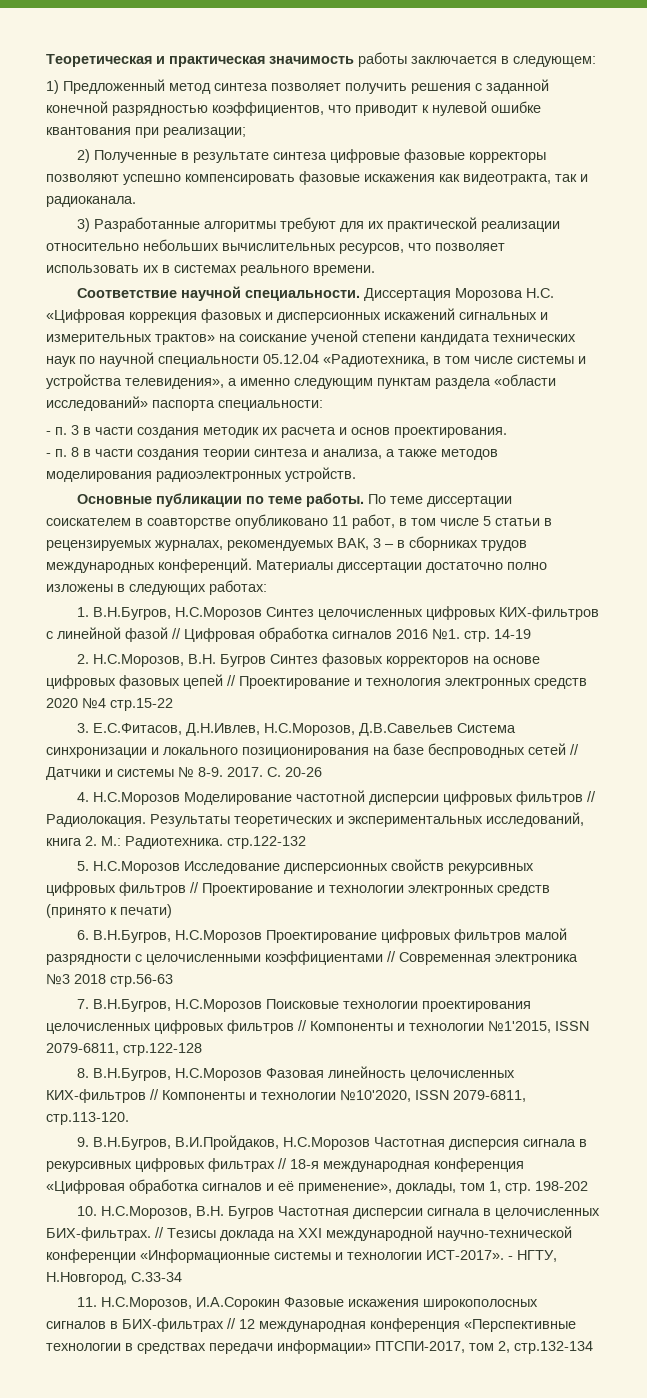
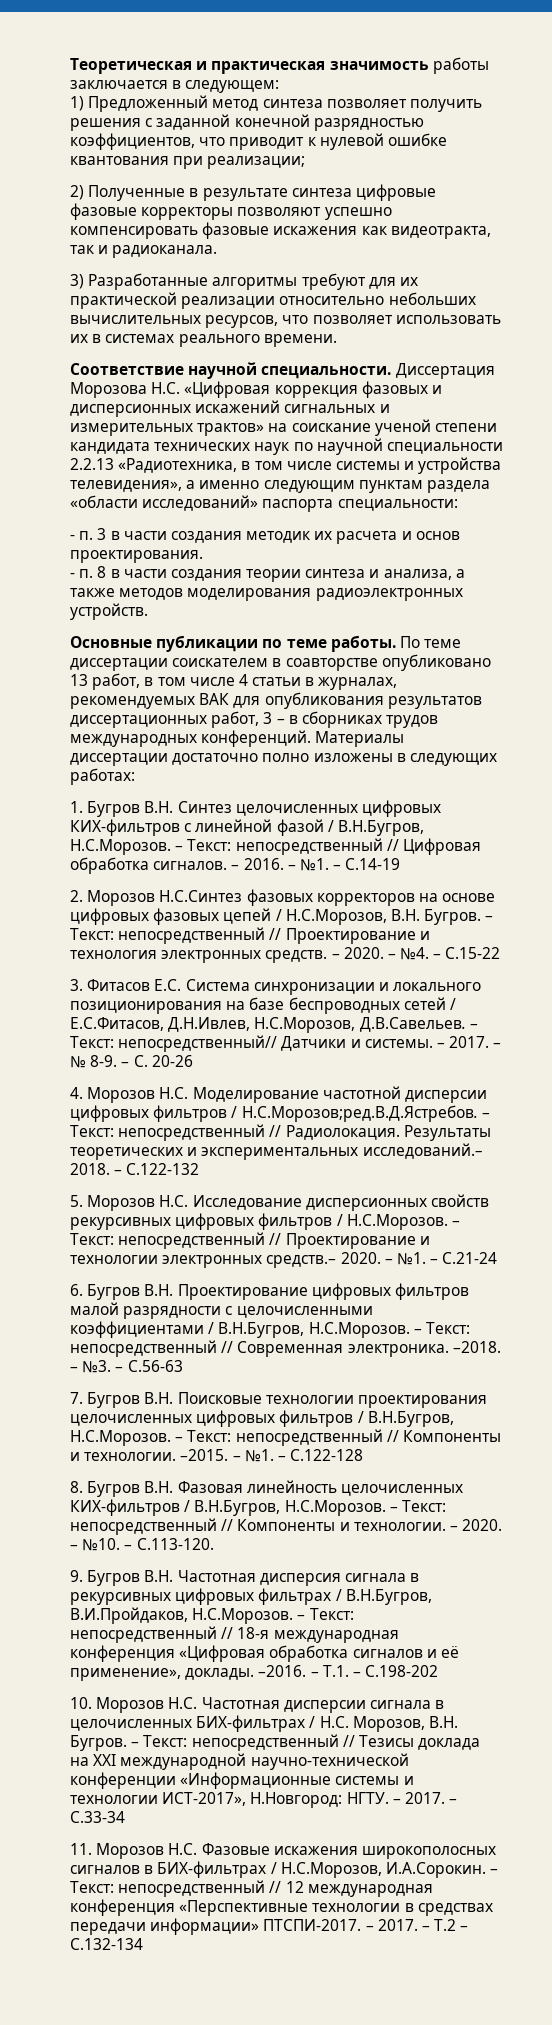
[263,354,319,364] 05.12.04 -> [70,458,114,470] 2.2.13
[332,516,348,526] 11 -> [70,674,88,686] 13
[483,516,491,526] 5 -> [238,674,248,686] 4
[46,540,152,551] рецензируемых -> (315, 681) none
[337,538,369,550] ВАК, -> [199,692,482,709] [70,711,260,728] ВАК для опубликования результатов диссертационных работ,
[93,607,263,620] В.Н.Бугров, Н.С.Морозов -> [87,801,174,817] Бугров В.Н.
[172,627,531,642] [77,654,319,667] // Цифровая обработка сигналов 2016 №1. стр. 14-19 // 2. Н.С.Морозов, В.Н. Бугров Синтез -> [327,820,424,836] [70,838,481,855] [70,857,401,874] [70,890,243,906] / В.Н.Бугров, Н.С.Морозов. – Текст: непосредственный // Цифровая обработка сигналов. – 2016. – №1. – С.14-19 // 2. Морозов Н.С.Синтез
(223, 681) none -> [275,909,494,925] [70,927,266,944] / Н.С.Морозов, В.Н. Бугров. – Текст: непосредственный
[534,678,587,689] [46,698,173,711] [77,723,454,736] средств 2020 №4 стр.15-22 // 3. Е.С.Фитасов, Д.Н.Ивлев, Н.С.Морозов, Д.В.Савельев -> [265,947,501,963] [70,979,182,991] средств. – 2020. – №4. – С.15-22 // 3. Фитасов Е.С.
[570,744,579,755] [46,767,174,780] // Датчики и системы -> [449,998,456,1010] [70,1017,478,1033] [70,1035,502,1052] / Е.С.Фитасов, Д.Н.Ивлев, Н.С.Морозов, Д.В.Савельев. – Текст: непосредственный// Датчики и системы. – 2017. –
[227,767,263,777] 2017. -> [121,1062,130,1067] –
[93,792,181,805] Н.С.Морозов -> [87,1087,189,1103] Морозов Н.С.
(584, 798) none -> [231,1105,490,1122] [70,1124,266,1141] / Н.С.Морозов;ред.В.Д.Ястребов. – Текст: непосредственный
[486,812,584,827] [46,836,306,849] исследований, книга 2. М.: Радиотехника. стр.122-132 -> [362,1143,482,1159] [70,1163,200,1175] исследований.– 2018. – С.122-132
[93,861,181,874] Н.С.Морозов -> [87,1195,189,1211] Морозов Н.С.
(186, 889) none -> [336,1214,460,1230] [70,1232,266,1249] / Н.С.Морозов. – Текст: непосредственный
[497,885,550,896] [46,904,172,918] средств (принято к печати) -> [266,1252,498,1268] средств.– 2020. – №1. – С.21-24
[93,930,263,943] В.Н.Бугров, Н.С.Морозов -> [87,1284,174,1300] Бугров В.Н.
[387,951,578,965] [46,974,173,987] // Современная электроника №3 2018 стр.56-63 -> [208,1322,470,1338] [70,1340,501,1357] [70,1360,183,1373] / В.Н.Бугров, Н.С.Морозов. – Текст: непосредственный // Современная электроника. –2018. – №3. – С.56-63
[93,999,263,1012] В.Н.Бугров, Н.С.Морозов -> [87,1392,174,1408] Бугров В.Н.
[298,1020,589,1033] [46,1043,202,1056] // Компоненты и технологии №1'2015, ISSN 2079-6811, стр.122-128 -> [357,1411,454,1427] [70,1429,501,1446] [70,1449,364,1462] / В.Н.Бугров, Н.С.Морозов. – Текст: непосредственный // Компоненты и технологии. –2015. – №1. – С.122-128
[93,1068,263,1081] В.Н.Бугров, Н.С.Морозов -> [87,1481,174,1497] Бугров В.Н.
[150,1089,526,1102] [46,1112,129,1125] [77,1135,371,1150] // Компоненты и технологии №10'2020, ISSN 2079-6811, стр.113-120. // 9. В.Н.Бугров, В.И.Пройдаков, Н.С.Морозов -> [184,1500,446,1516] [70,1518,503,1535] [70,1538,214,1551] [70,1570,174,1586] / В.Н.Бугров, Н.С.Морозов. – Текст: непосредственный // Компоненты и технологии. – 2020. – №10. – С.113-120. // 9. Бугров В.Н.
(275, 1165) none -> [335,1589,432,1605] [70,1607,354,1624] [70,1626,217,1643] / В.Н.Бугров, В.И.Пройдаков, Н.С.Морозов. – Текст: непосредственный
[396,1181,588,1194] [77,1206,275,1219] доклады, том 1, стр. 198-202 // 10. Н.С.Морозов, В.Н. Бугров -> [185,1665,439,1680] [70,1697,198,1713] доклады. –2016. – Т.1. – С.198-202 // 10. Морозов Н.С.
[46,1227,151,1241] БИХ-фильтрах. -> [196,1715,458,1732] [70,1734,339,1751] БИХ-фильтрах / Н.С. Морозов, В.Н. Бугров. – Текст: непосредственный
[426,1250,557,1262] [46,1272,127,1285] ИСТ-2017». - НГТУ, Н.Новгород, -> [162,1792,458,1808] ИСТ-2017», Н.Новгород: НГТУ. – 2017. –
[101,1297,281,1310] Н.С.Морозов, И.А.Сорокин -> [96,1843,198,1859] Морозов Н.С.
(224, 1325) none -> [270,1862,499,1878] [70,1880,266,1897] / Н.С.Морозов, И.А.Сорокин. – Текст: непосредственный
[375,1341,593,1354] ПТСПИ-2017, том 2, стр.132-134 -> [263,1919,469,1931] [70,1938,143,1950] ПТСПИ-2017. – 2017. – Т.2 – С.132-134

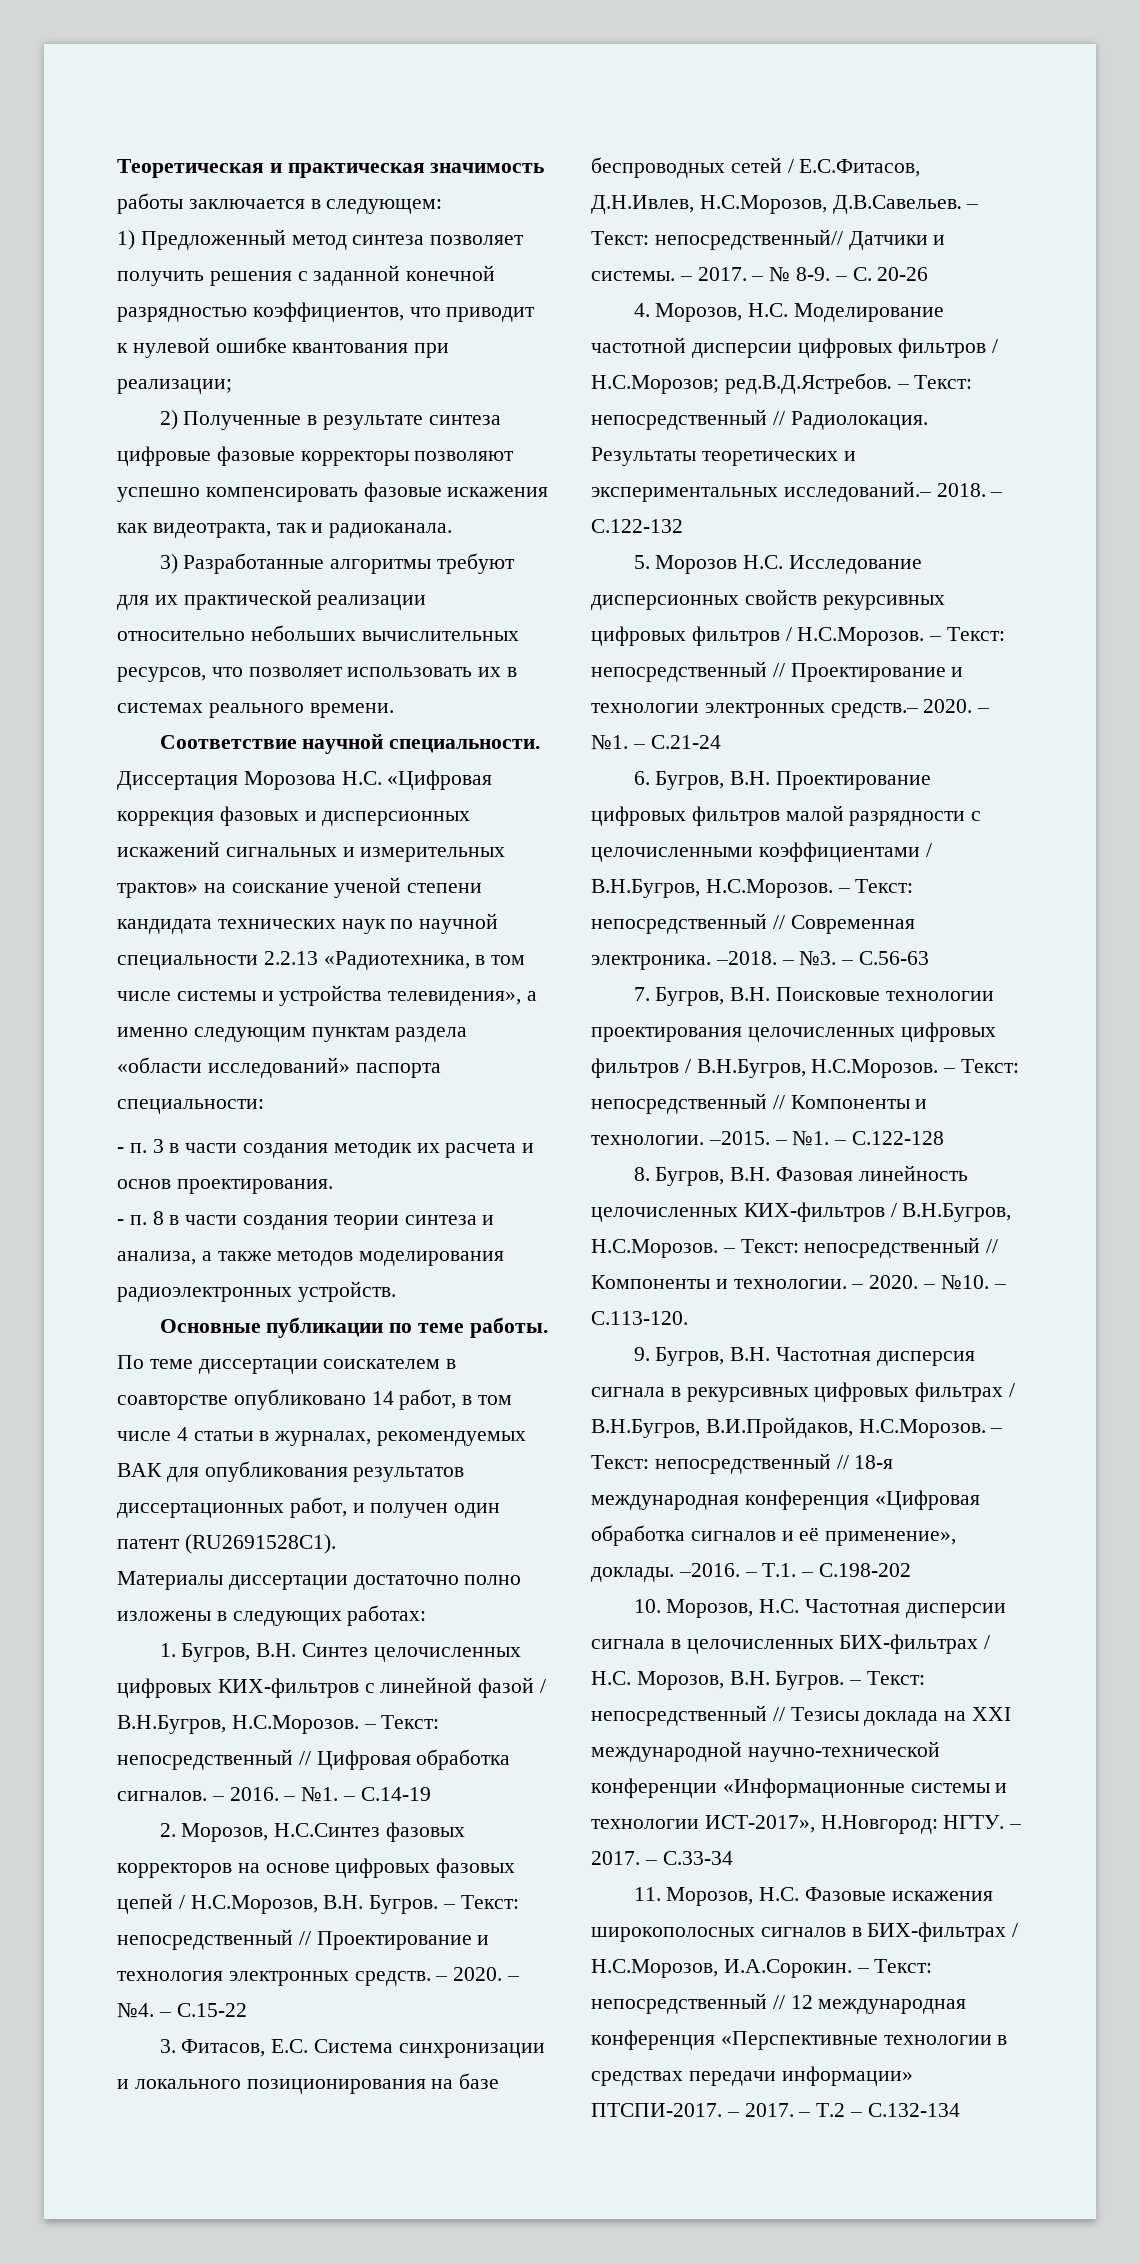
[70,674,88,686] 13 -> [371,1391,394,1405] 14
[263,711,439,728] [70,730,312,747] 3 – в сборниках трудов международных конференций. -> [352,1503,501,1518] [117,1534,336,1554] и получен один патент (RU2691528C1). //
[87,801,141,817] Бугров -> [181,1643,251,1662] Бугров,
[87,890,156,906] Морозов -> [181,1823,269,1842] Морозов,
[87,979,151,991] Фитасов -> [181,2039,266,2057] Фитасов,
[87,1087,156,1103] Морозов -> [655,303,743,322] Морозов,
[241,1105,478,1122] Н.С.Морозов;ред.В.Д.Ястребов. -> [591,373,892,394] Н.С.Морозов; ред.В.Д.Ястребов.
[87,1284,141,1300] Бугров -> [655,771,725,790] Бугров,
[87,1392,141,1408] Бугров -> [655,987,725,1006] Бугров,
[87,1481,141,1497] Бугров -> [655,1167,725,1186] Бугров,
[87,1570,141,1586] Бугров -> [655,1347,725,1366] Бугров,
[96,1697,165,1713] Морозов -> [666,1599,754,1618] Морозов,
[96,1843,165,1859] Морозов -> [666,1887,754,1906] Морозов,

